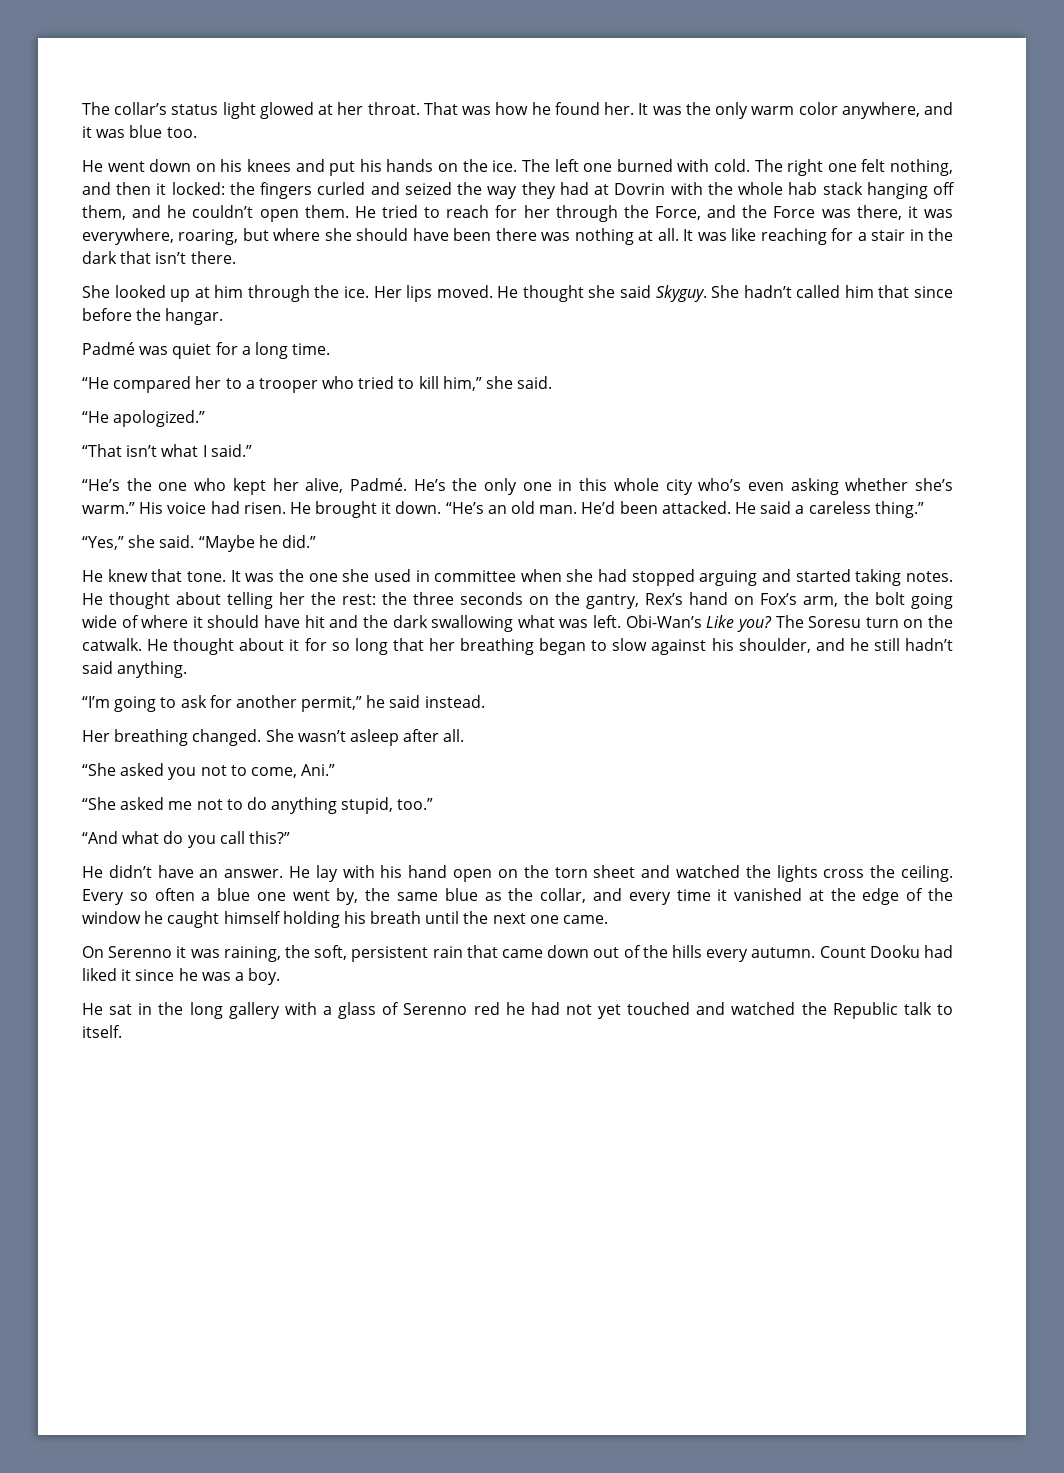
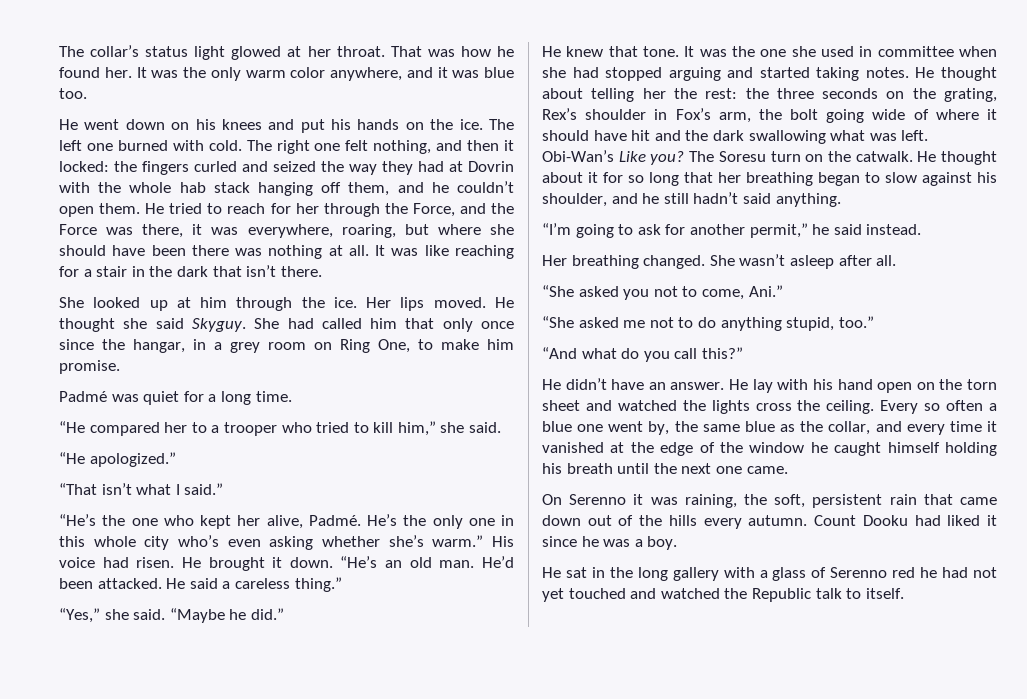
[743,285,792,298] hadn’t -> [287,318,314,329] had
[913,286,953,298] [82,308,224,325] since before the hangar. -> [442,318,514,332] [59,339,514,353] [59,360,120,374] only once since the hangar, in a grey room on Ring One, to make him promise.
[586,592,754,609] gantry, Rex’s hand on -> [944,88,997,102] [542,108,668,120] grating, Rex’s shoulder in

